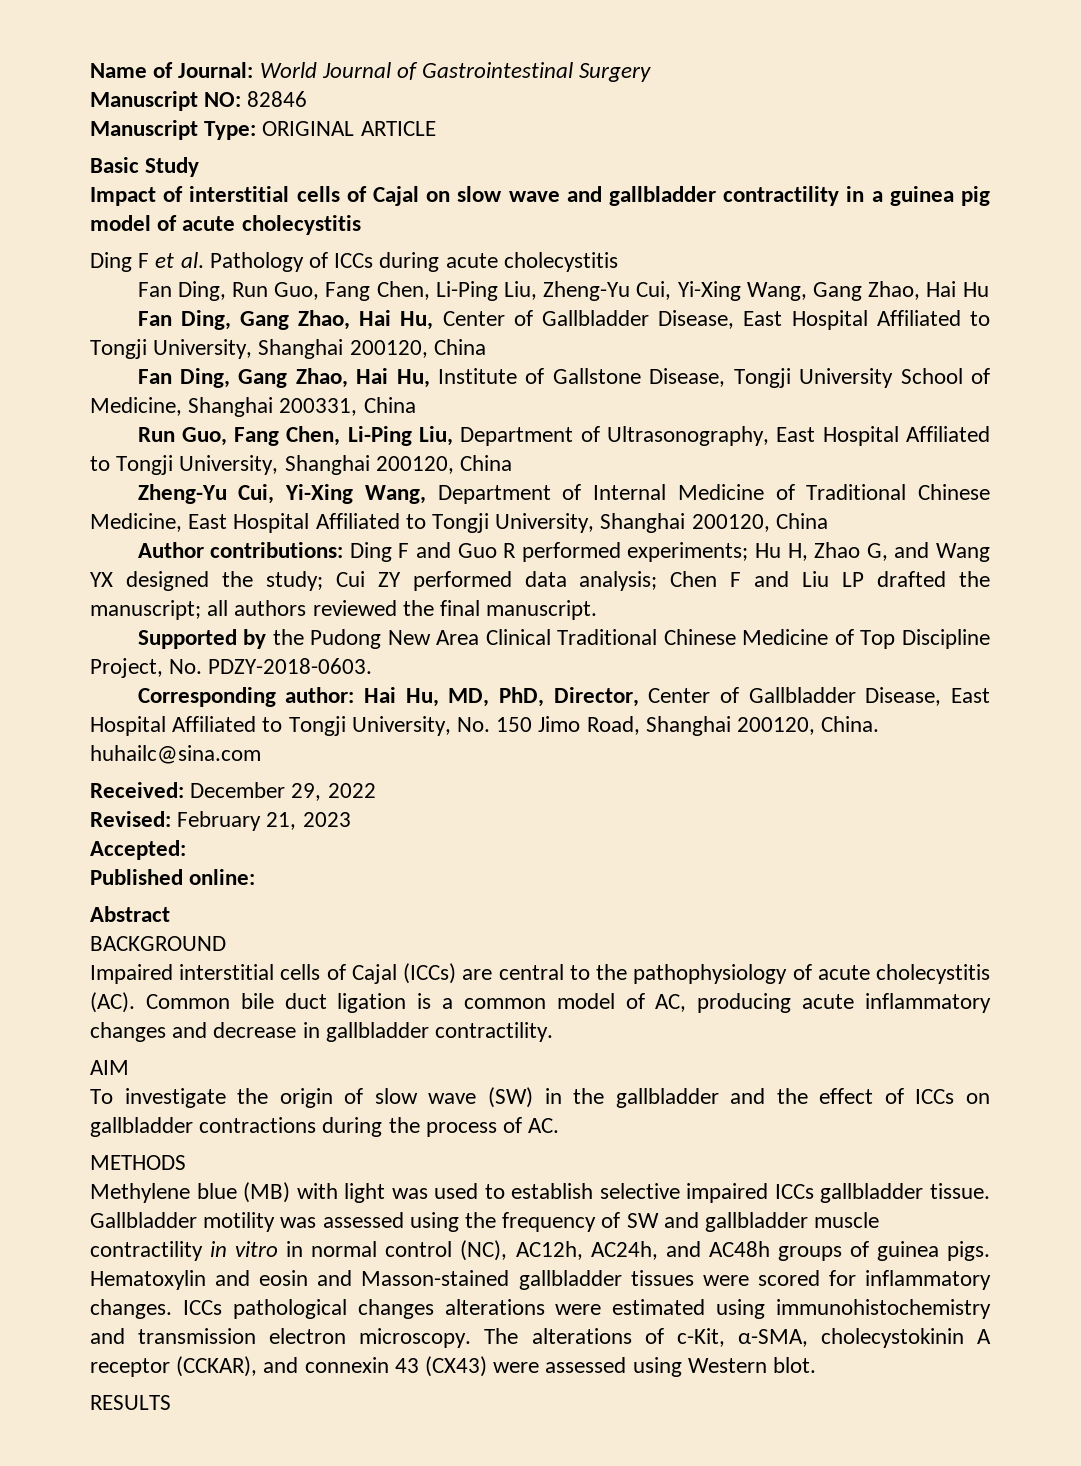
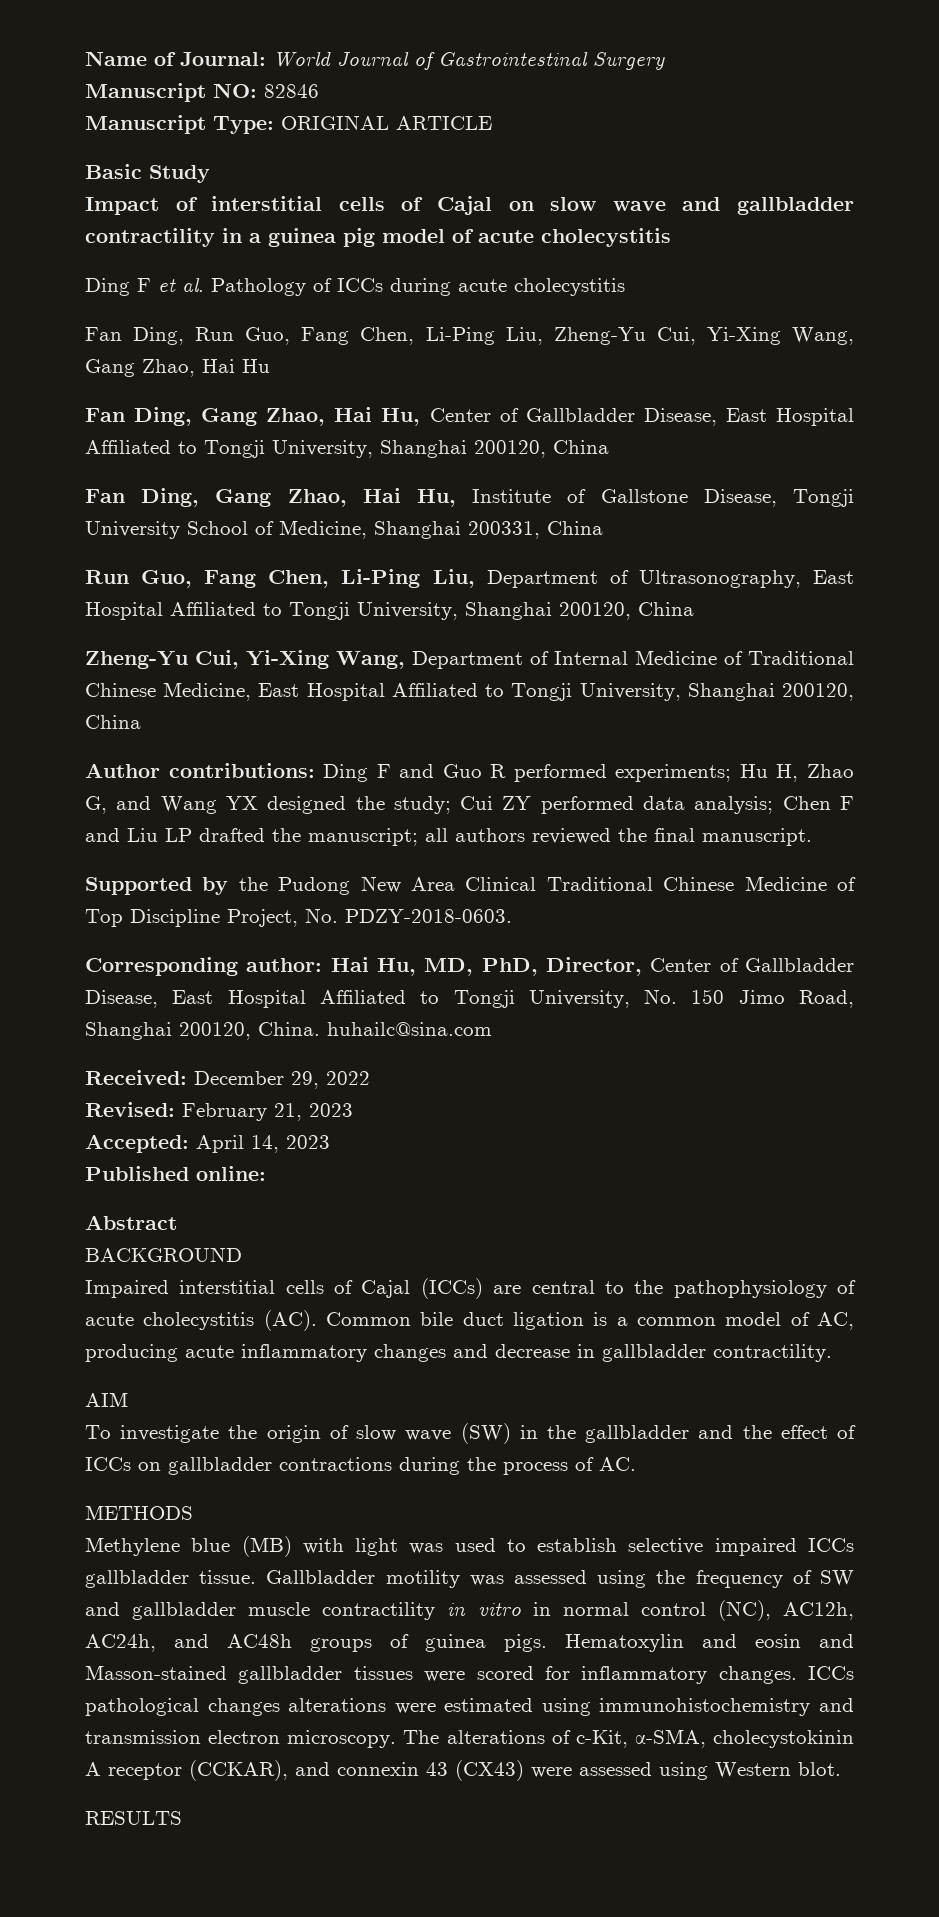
(186, 850) none -> [196,1135,330,1153] April 14, 2023

